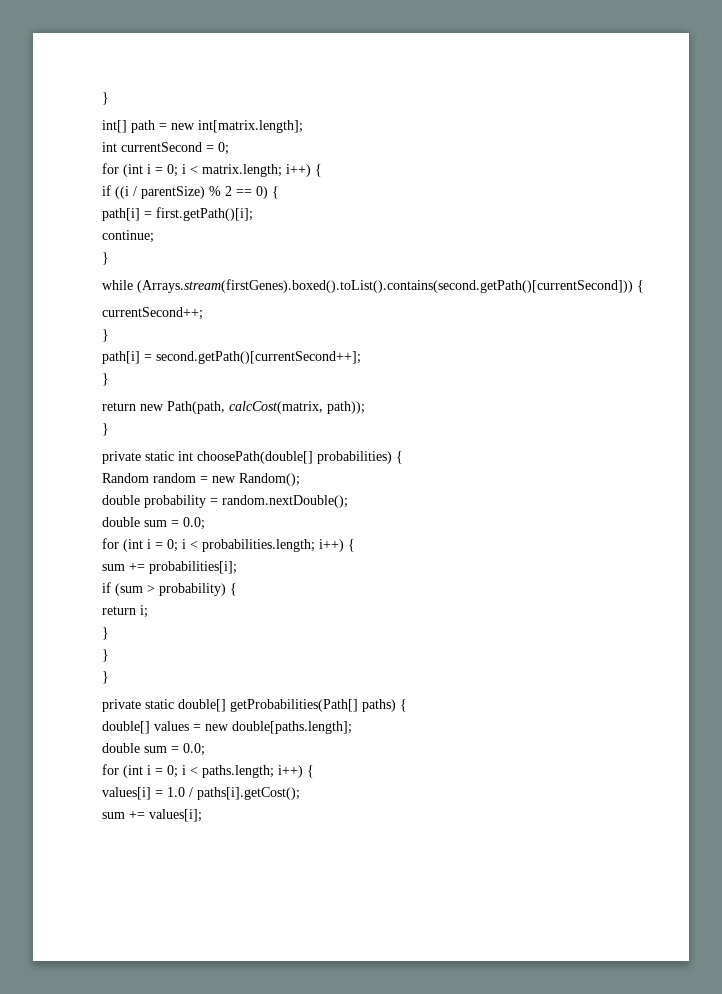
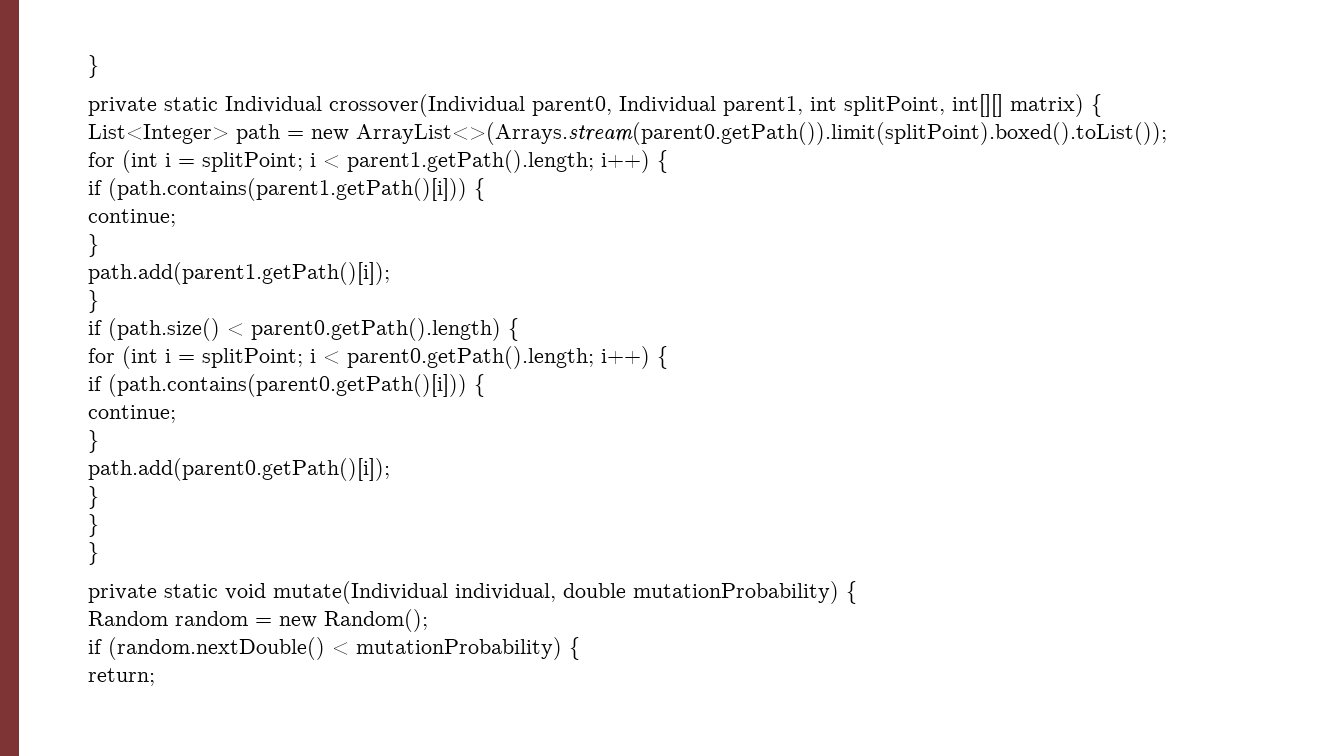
[102,92,110,105] [102,120,304,133] [102,142,230,155] [102,163,323,177] [102,185,280,199] [102,207,254,221] [102,230,155,243] [102,252,110,265] [102,279,645,293] [102,307,204,320] [102,329,110,342] [102,351,362,364] [102,373,110,386] [102,401,366,414] [102,423,110,436] [102,451,404,464] [102,473,301,486] [102,495,349,508] [102,517,206,530] [102,538,356,552] [102,561,238,574] [102,582,238,596] [102,605,149,618] } // int[] path = new int[matrix.length]; // int currentSecond = 0; // for (int i = 0; i < matrix.length; i++) { // if ((i / parentSize) % 2 == 0) { // path[i] = first.getPath()[i]; // continue; // } // while (Arrays.stream(firstGenes).boxed().toList().contains(second.getPath()[currentSecond])) { // currentSecond++; // } // path[i] = second.getPath()[currentSecond++]; // } // return new Path(path, calcCost(matrix, path)); // } // private static int choosePath(double[] probabilities) { // Random random = new Random(); // double probability = random.nextDouble(); // double sum = 0.0; // for (int i = 0; i < probabilities.length; i++) { // sum += probabilities[i]; // if (sum > probability) { // return i; -> [87,55,99,78] [87,94,1102,117] [87,122,1167,145] [87,150,668,173] [87,178,485,201] [87,209,176,227] [87,234,99,257] [87,262,390,285] [87,290,99,313] [87,318,519,341] [87,346,668,369] [87,374,485,397] [87,405,176,423] [87,430,99,453] [87,458,390,481] } // private static Individual crossover(Individual parent0, Individual parent1, int splitPoint, int[][] matrix) { // List<Integer> path = new ArrayList<>(Arrays.stream(parent0.getPath()).limit(splitPoint).boxed().toList()); // for (int i = splitPoint; i < parent1.getPath().length; i++) { // if (path.contains(parent1.getPath()[i])) { // continue; // } // path.add(parent1.getPath()[i]); // } // if (path.size() < parent0.getPath().length) { // for (int i = splitPoint; i < parent0.getPath().length; i++) { // if (path.contains(parent0.getPath()[i])) { // continue; // } // path.add(parent0.getPath()[i]);
[178,699,408,712] [102,721,353,734] [102,743,206,756] [102,764,315,778] [102,787,301,800] [102,809,203,822] double[] getProbabilities(Path[] paths) { // double[] values = new double[paths.length]; // double sum = 0.0; // for (int i = 0; i < paths.length; i++) { // values[i] = 1.0 / paths[i].getCost(); // sum += values[i]; -> [224,581,857,604] [87,609,428,632] [87,637,580,660] [87,668,155,686] void mutate(Individual individual, double mutationProbability) { // Random random = new Random(); // if (random.nextDouble() < mutationProbability) { // return;

